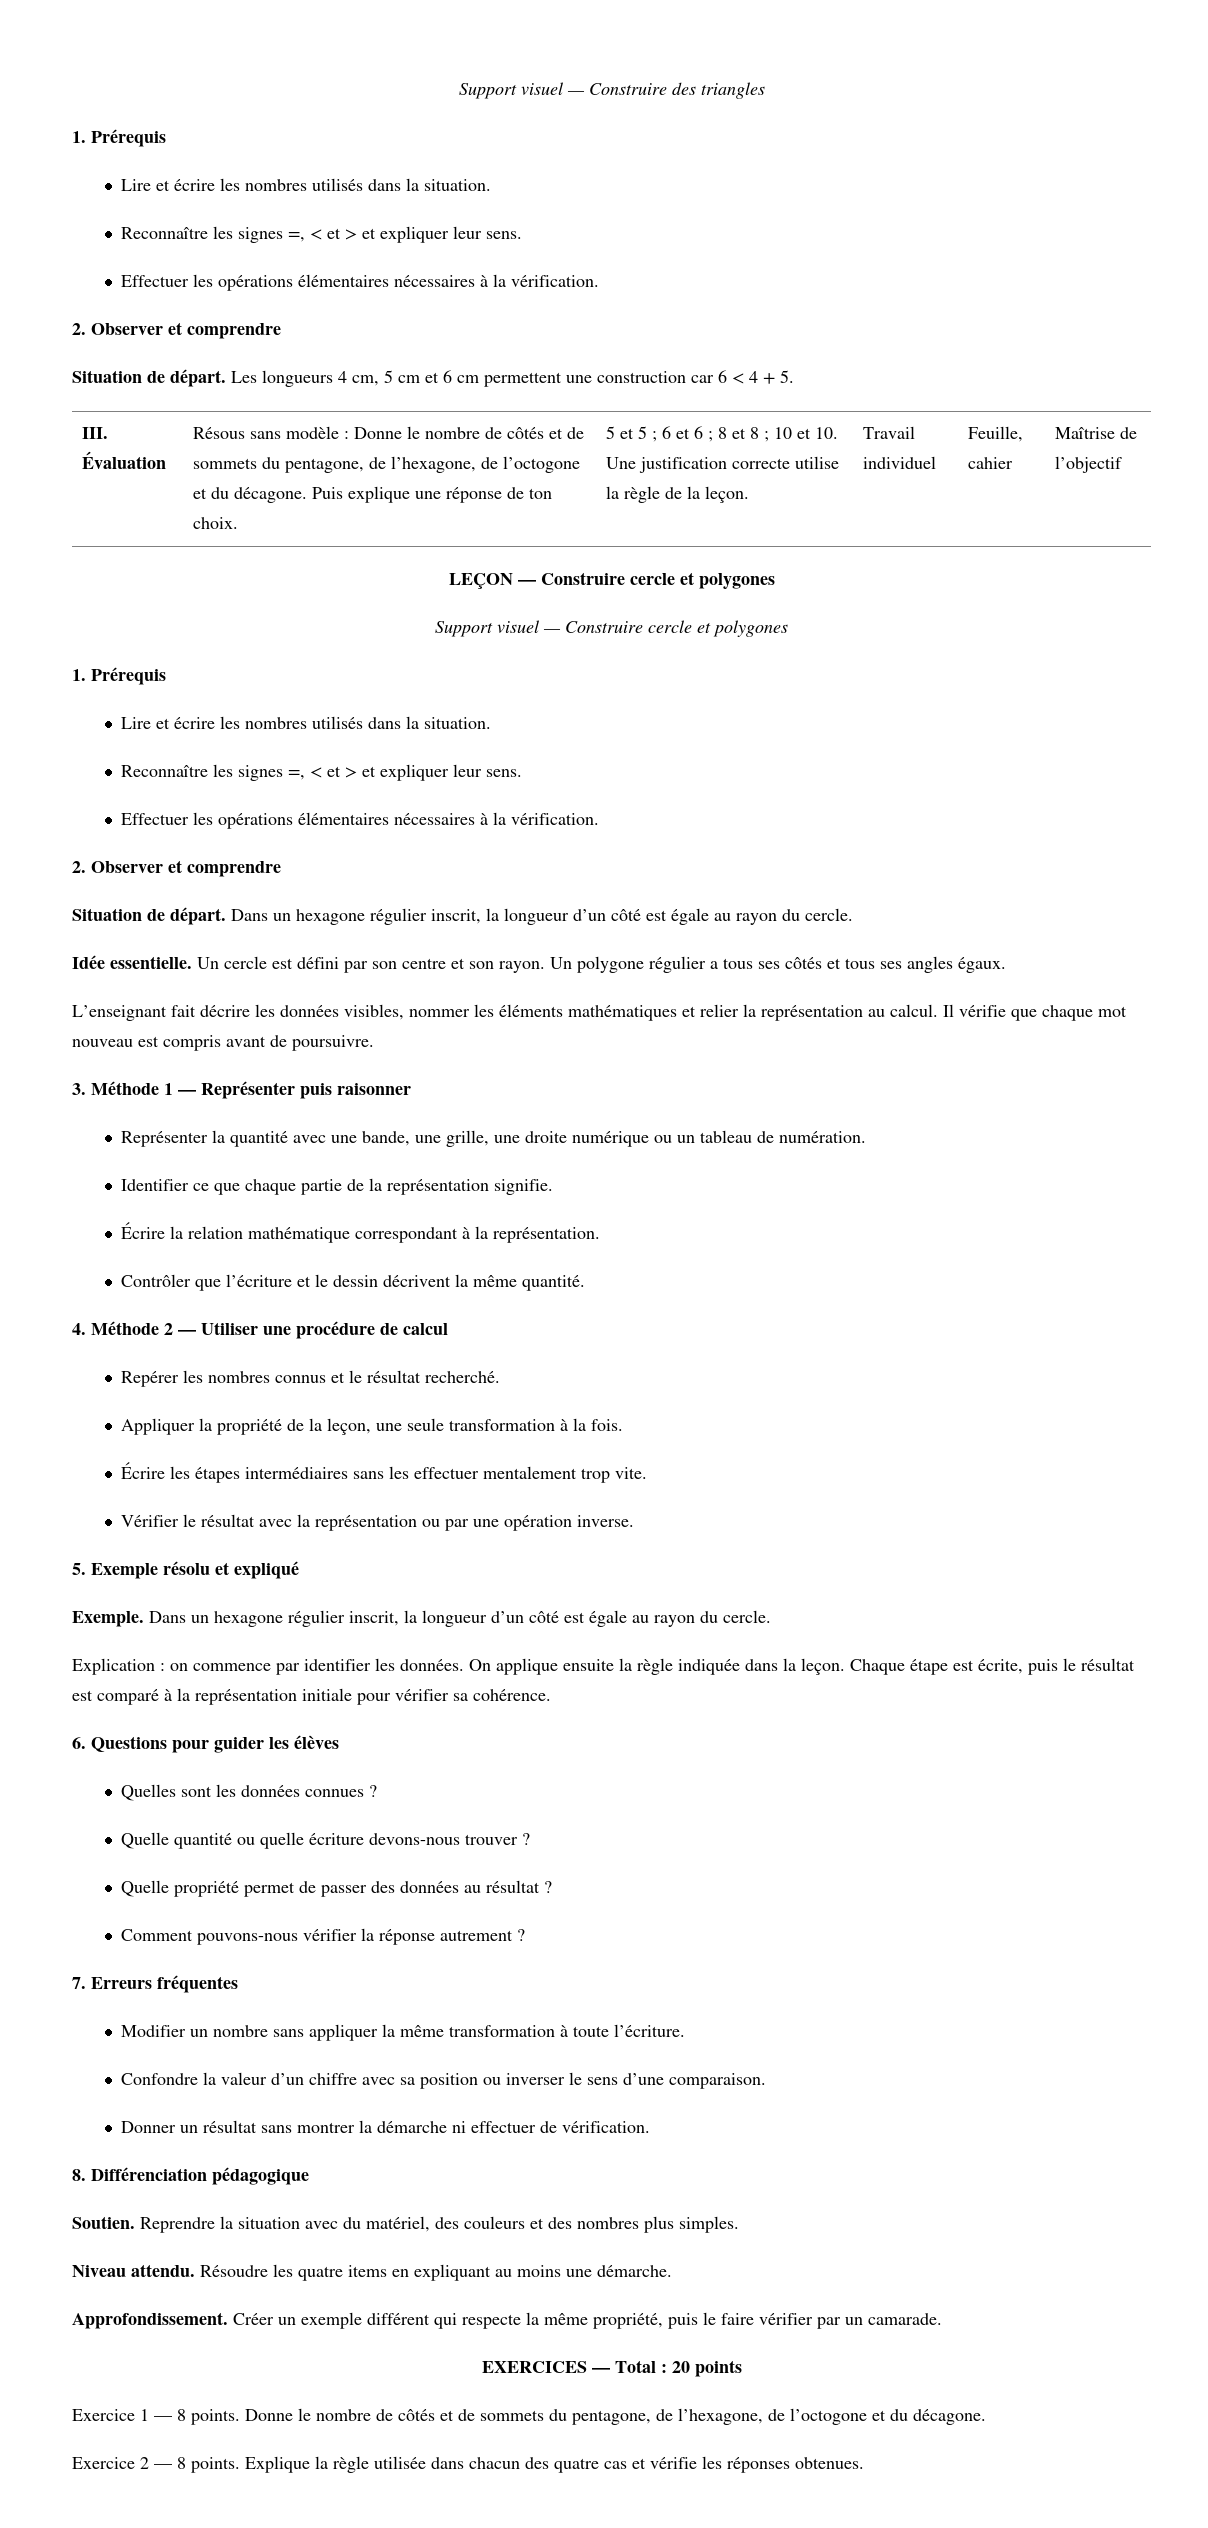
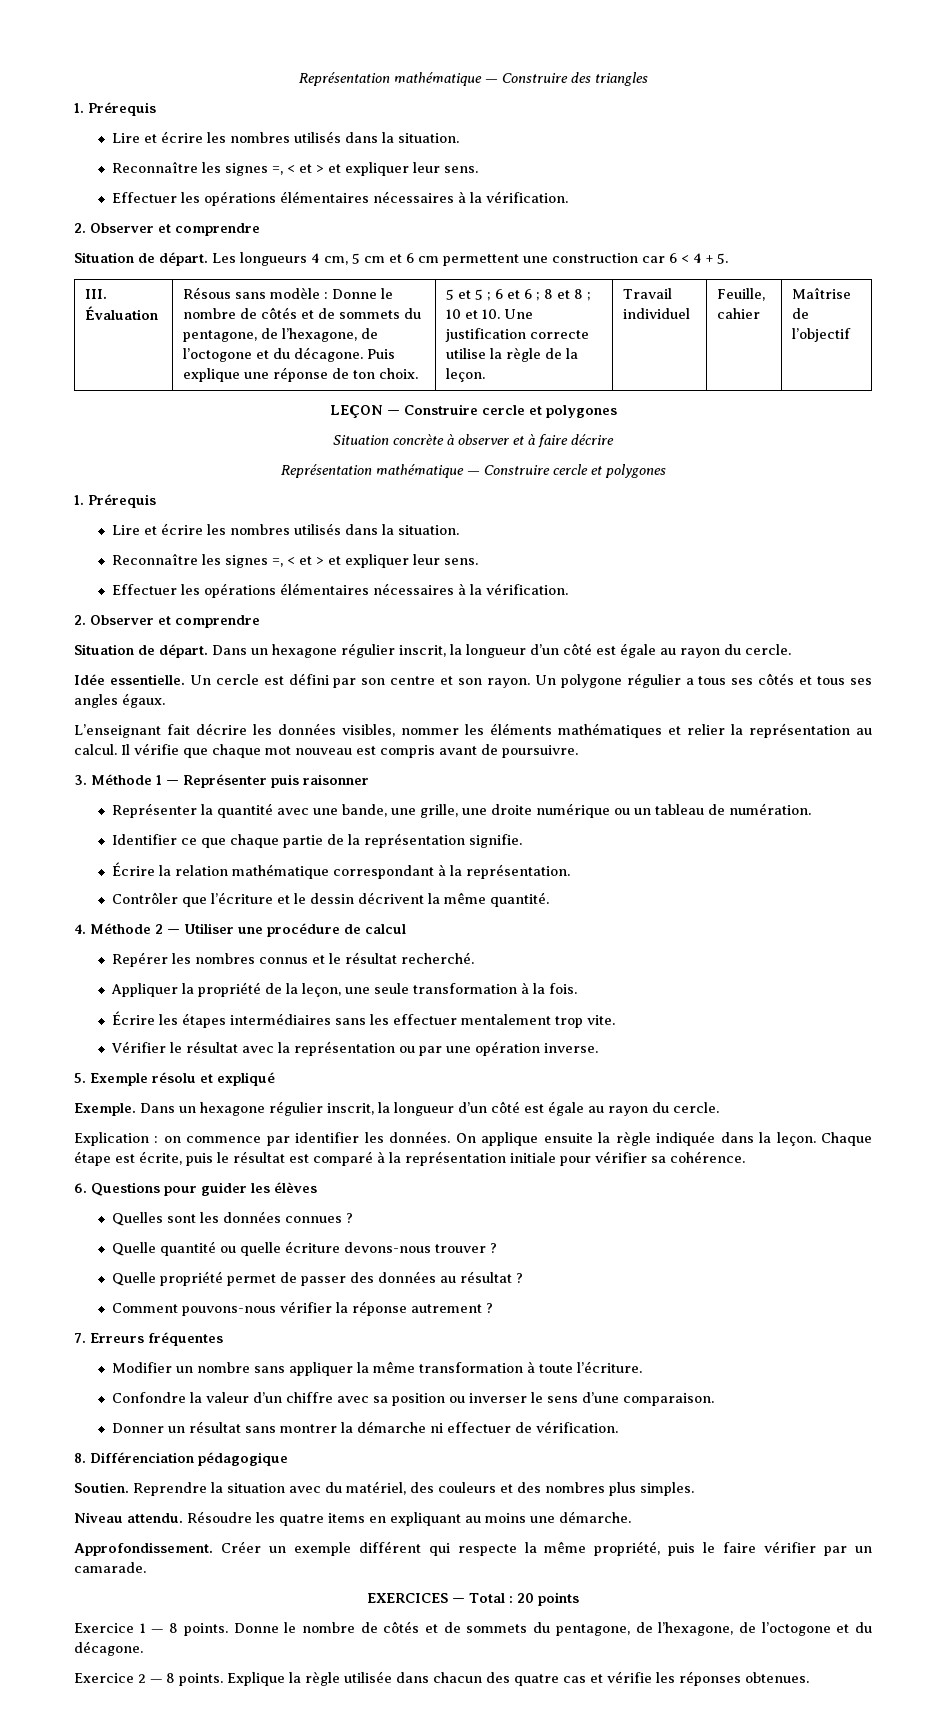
[458,82,564,99] Support visuel -> [298,72,482,86] Représentation mathématique
[435,620,540,637] Support visuel -> [333,434,614,448] [280,464,464,478] Situation concrète à observer et à faire décrire // Représentation mathématique

